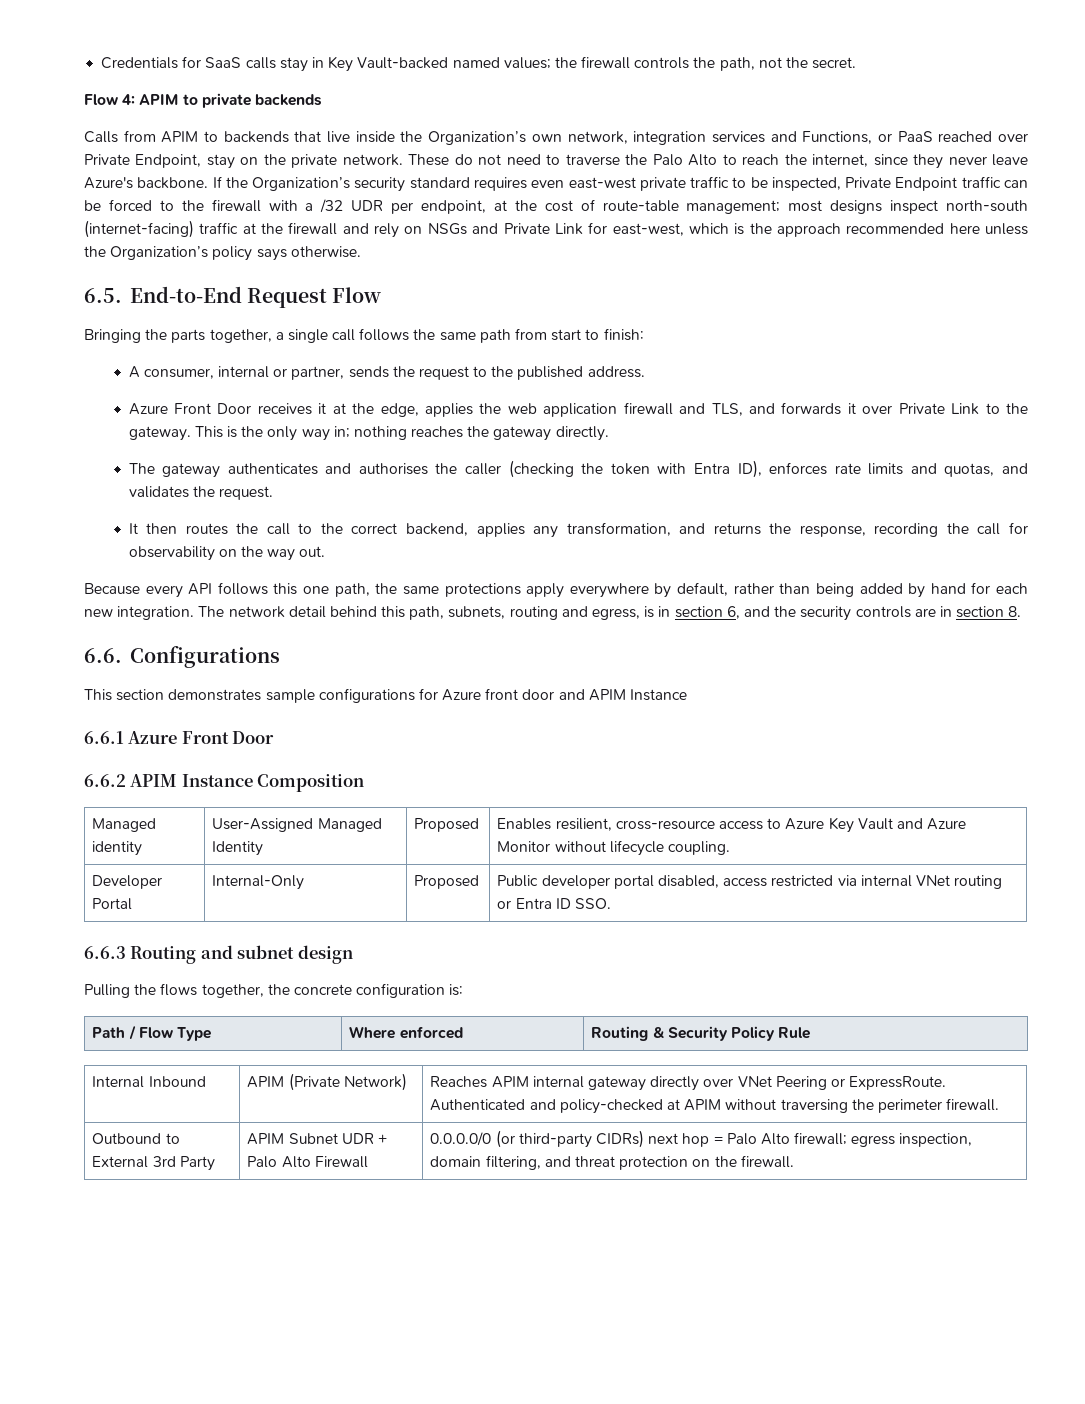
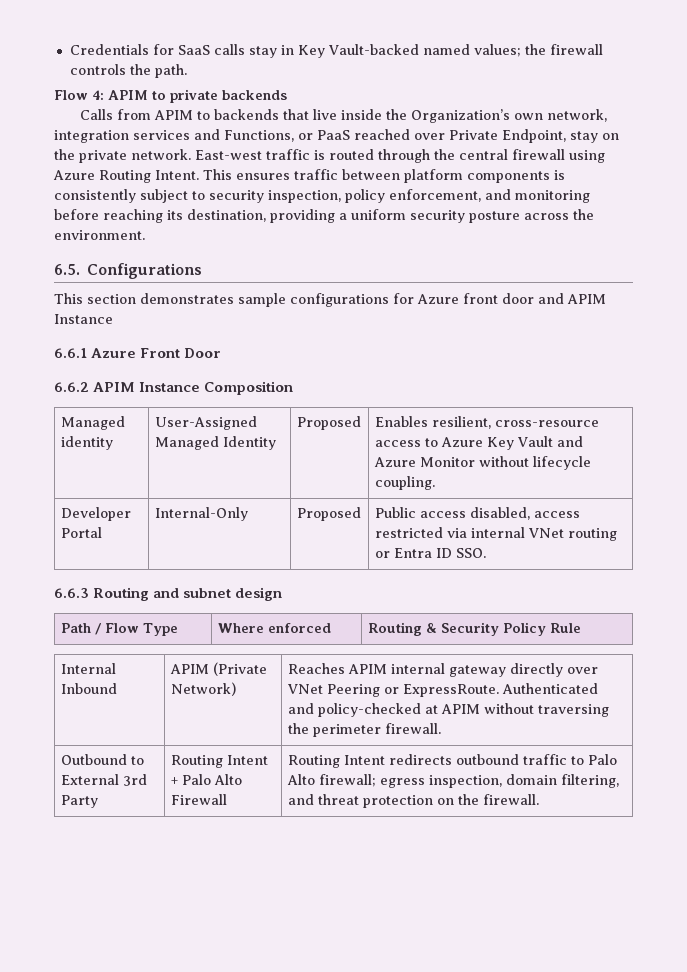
[719,57,857,71] path, not the secret. -> [154,64,187,78] path.
[408,154,1029,169] [84,176,1029,192] [84,199,1028,214] [84,220,1029,238] [84,246,361,261] [84,286,382,308] [84,328,644,343] [128,366,645,380] [128,402,1029,417] [128,426,609,441] [128,460,1029,478] [128,486,273,500] [128,522,1029,538] [128,546,326,561] [84,582,1028,598] [84,606,1022,621] [84,648,122,663] These do not need to traverse the Palo Alto to reach the internet, since they never leave Azure's backbone. If the Organization’s security standard requires even east-west private traffic to be inspected, Private Endpoint traffic can be forced to the firewall with a /32 UDR per endpoint, at the cost of route-table management; most designs inspect north-south (internet-facing) traffic at the firewall and rely on NSGs and Private Link for east-west, which is the approach recommended here unless the Organization’s policy says otherwise. // 6.5. End-to-End Request Flow // Bringing the parts together, a single call follows the same path from start to finish: // A consumer, internal or partner, sends the request to the published address. // Azure Front Door receives it at the edge, applies the web application firewall and TLS, and forwards it over Private Link to the gateway. This is the only way in; nothing reaches the gateway directly. // The gateway authenticates and authorises the caller (checking the token with Entra ID), enforces rate limits and quotas, and validates the request. // It then routes the call to the correct backend, applies any transformation, and returns the response, recording the call for observability on the way out. // Because every API follows this one path, the same protections apply everywhere by default, rather than being added by hand for each new integration. The network detail behind this path, subnets, routing and egress, is in section 6, and the security controls are in section 8. // 6.6. -> [195,149,605,163] [53,169,565,183] [54,189,590,203] [54,209,594,223] [54,230,145,240] [54,264,80,275] East-west traffic is routed through the central firewall using Azure Routing Intent. This ensures traffic between platform components is consistently subject to security inspection, policy enforcement, and monitoring before reaching its destination, providing a uniform security posture across the environment. // 6.5.
[541,875,654,889] developer portal -> [419,511,466,518] access
[84,983,464,998] // Pulling the flows together, the concrete configuration is: -> (283, 594) none
[247,1133,374,1145] APIM Subnet UDR -> [170,755,268,768] Routing Intent
[430,1130,723,1148] 0.0.0.0/0 (or third-party CIDRs) next hop = -> [287,754,584,768] Routing Intent redirects outbound traffic to

